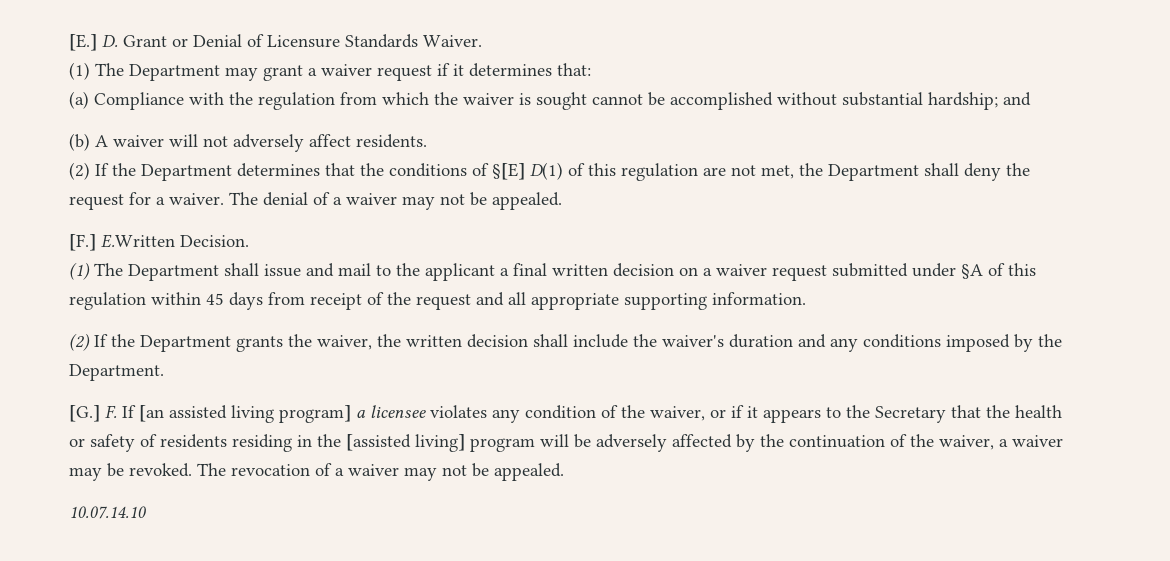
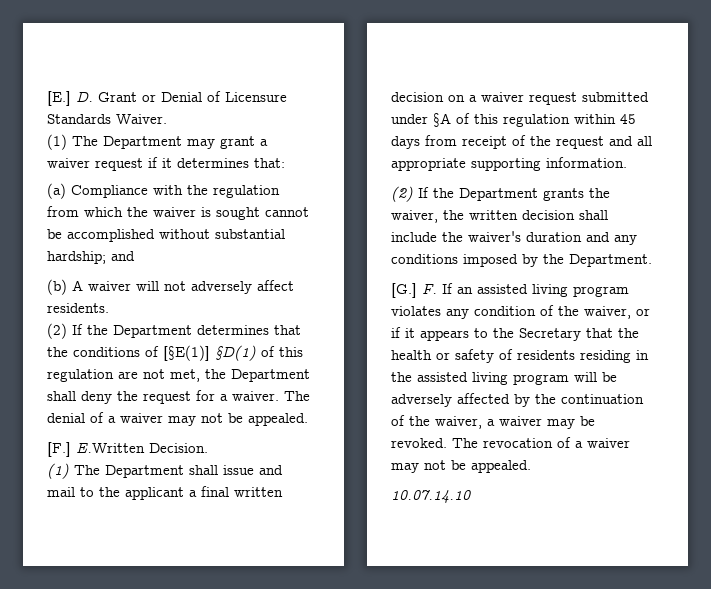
[492,162,563,180] §[E] D(1) -> [163,345,256,361] [§E(1)] §D(1)
[139,405,426,423] [an assisted living program] a licensee -> [457,284,629,297] an assisted living program
[346,434,465,452] [assisted living] -> [417,372,508,385] assisted living

